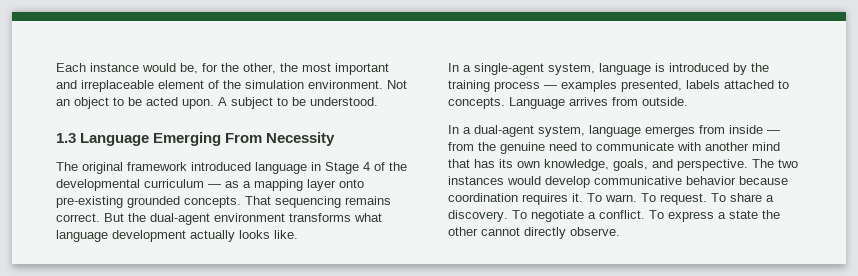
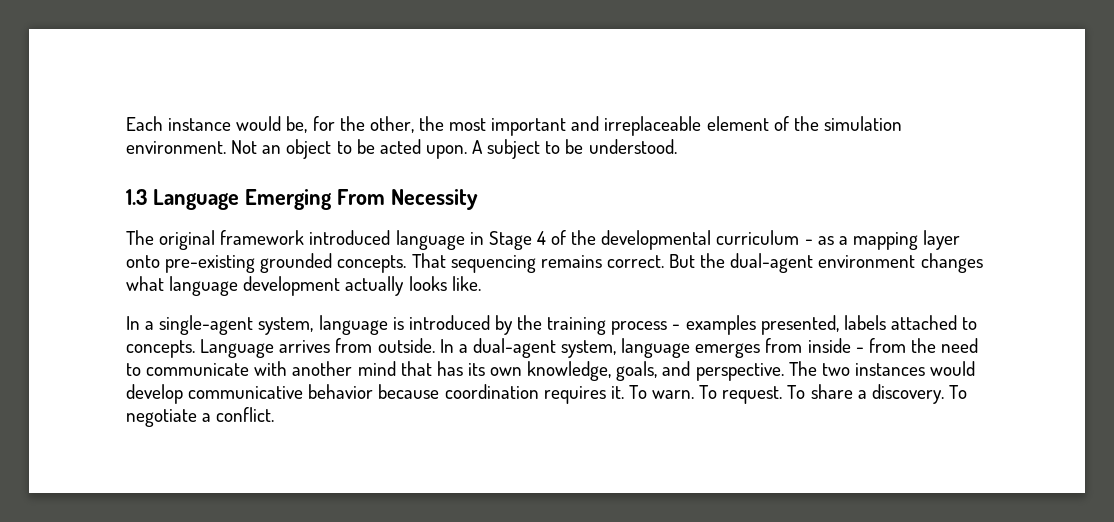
[208,184,221,188] — -> [804,239,813,245] -
[289,213,351,222] transforms -> [920,253,983,273] changes
[544,85,557,89] — -> [672,324,681,330] -
(688, 101) // -> (435, 345) none
[767,130,780,134] — -> [855,347,864,353] -
[500,142,545,154] genuine -> (936, 345) none
[649,210,780,222] [448,227,620,239] To express a state the other cannot directly observe. -> (275, 414) none

